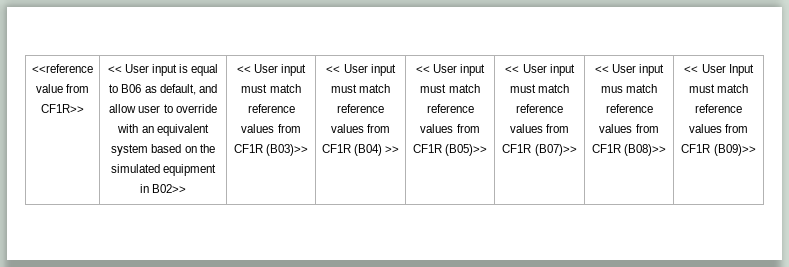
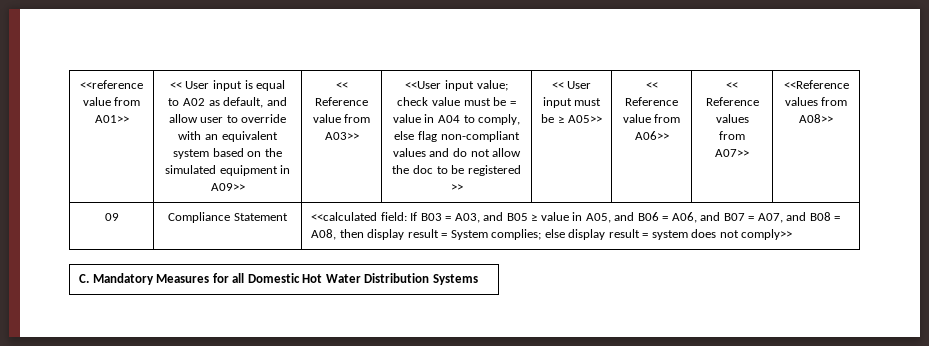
[41,104,84,113] CF1R>> -> [94,115,129,123] A01>>
[121,84,142,93] B06 -> [182,98,205,106] A02
[152,184,187,193] [236,64,307,76] [241,84,301,93] [247,104,295,113] [241,124,301,133] [233,144,309,156] [326,64,396,76] [330,84,391,93] [337,104,384,113] [330,124,391,133] [321,144,382,156] B02>> | << User input must match reference values from CF1R (B03)>> | << User input must match reference values from CF1R (B04) -> [210,183,245,191] [335,82,348,89] [315,97,368,106] [312,114,371,123] [324,132,359,140] [405,80,508,91] [397,97,516,106] [392,114,521,125] [394,131,520,142] [392,148,522,157] [392,165,521,176] A09>> | << Reference value from A03>> | <<User input value; check value must be = value in A04 to comply, else flag non-compliant values and do not allow the doc to be registered
[448,84,480,93] [426,104,474,113] [420,124,480,133] [412,144,488,156] [505,64,575,76] [509,84,570,93] [516,104,563,113] [509,124,570,133] [502,144,577,156] [594,64,665,76] [600,84,658,93] [605,104,653,113] [599,124,659,133] [591,144,667,156] [684,64,754,76] [688,84,749,93] [695,104,742,113] [688,124,749,133] [681,144,756,156] match reference values from CF1R (B05)>> | << User input must match reference values from CF1R (B07)>> | << User input mus match reference values from CF1R (B08)>> | << User Input must match reference values from CF1R (B09)>> -> [541,114,602,123] [645,82,658,89] [625,97,678,106] [622,114,681,123] [634,131,669,140] [726,82,738,89] [705,97,759,106] [715,114,749,123] [719,131,745,140] [715,149,749,157] [783,80,849,89] [784,97,848,106] [799,114,833,123] [104,213,119,221] [168,212,288,223] [311,212,841,223] [311,229,793,240] [79,273,478,285] be ≥ A05>> | << Reference value from A06>> | << Reference values from A07>> | <<Reference values from A08>> // 09 | Compliance Statement | <<calculated field: If B03 = A03, and B05 ≥ value in A05, and B06 = A06, and B07 = A07, and B08 = A08, then display result = System complies; else display result = system does not comply>> // C. Mandatory Measures for all Domestic Hot Water Distribution Systems

